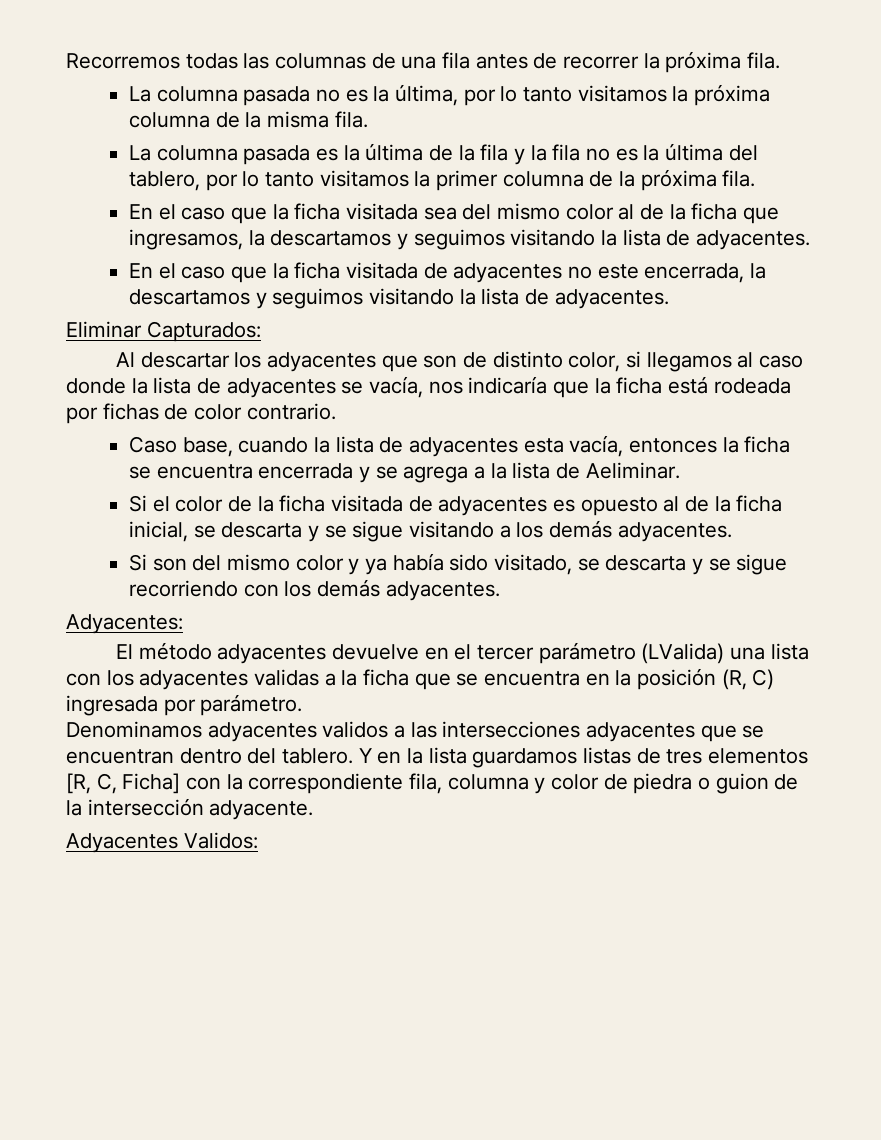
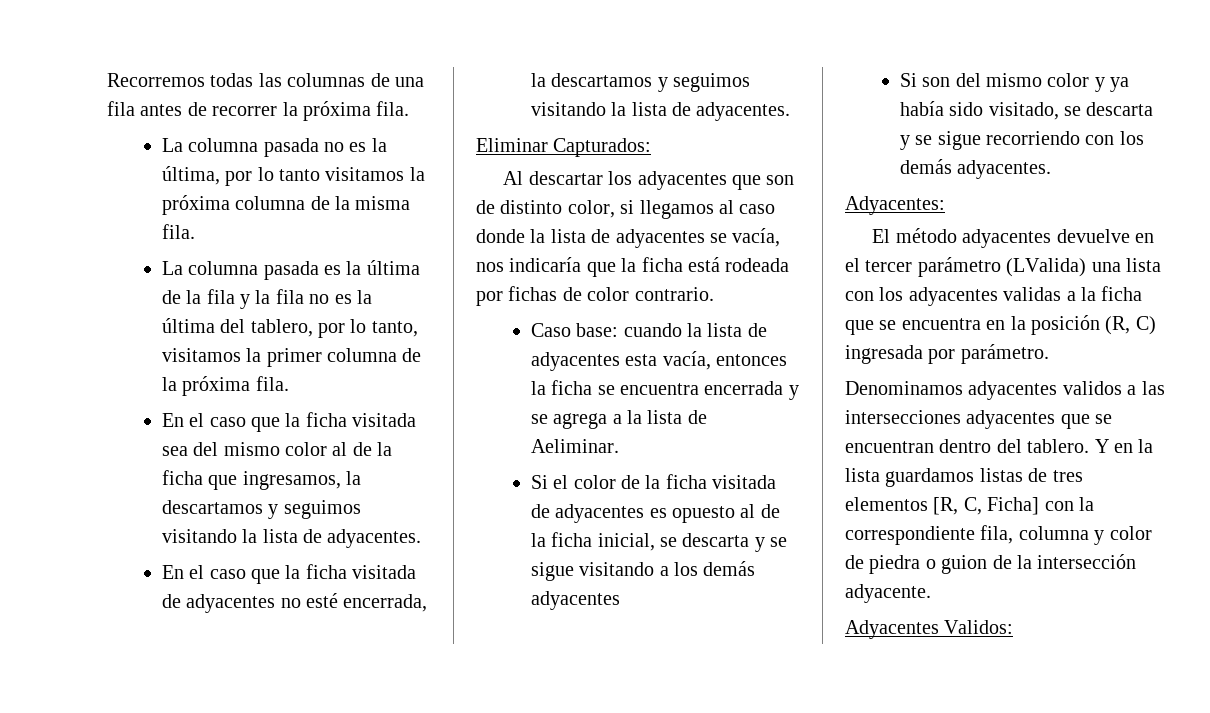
[265,172,315,187] tanto -> [371,321,418,337] tanto,
[597,264,639,279] este -> [305,593,338,608] esté
[182,437,233,457] base, -> [576,323,619,337] base:
[617,522,732,542] adyacentes. -> [530,591,620,610] adyacentes

